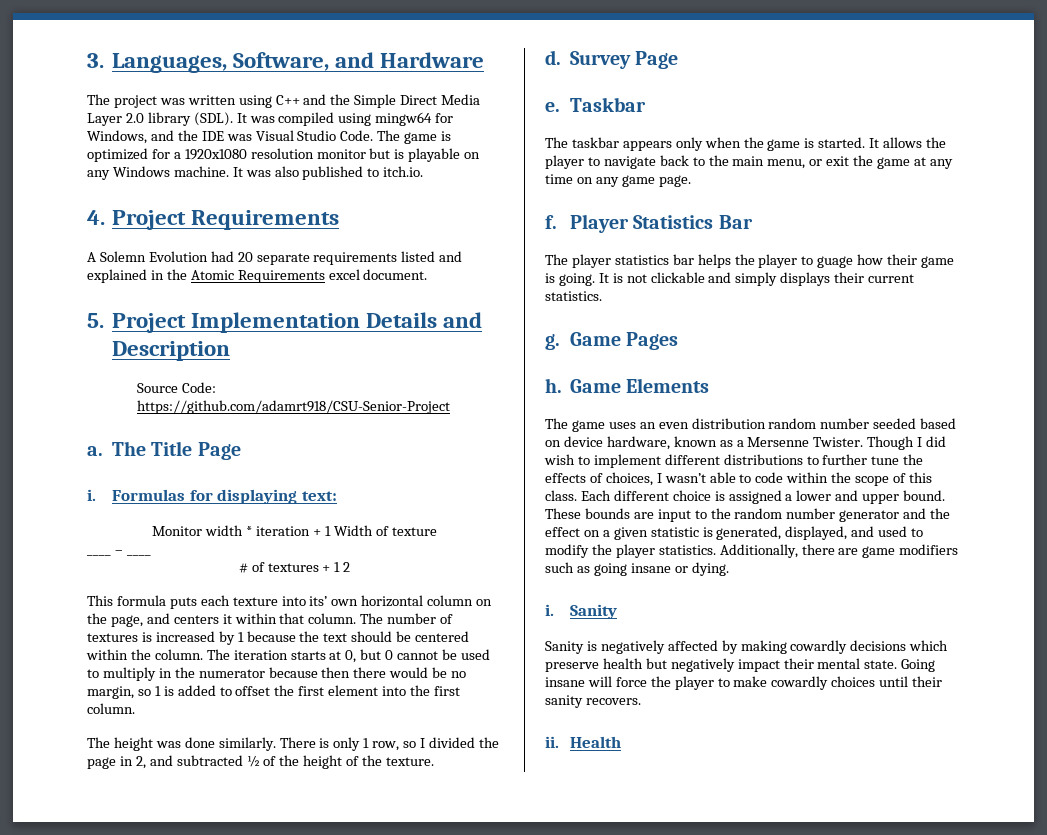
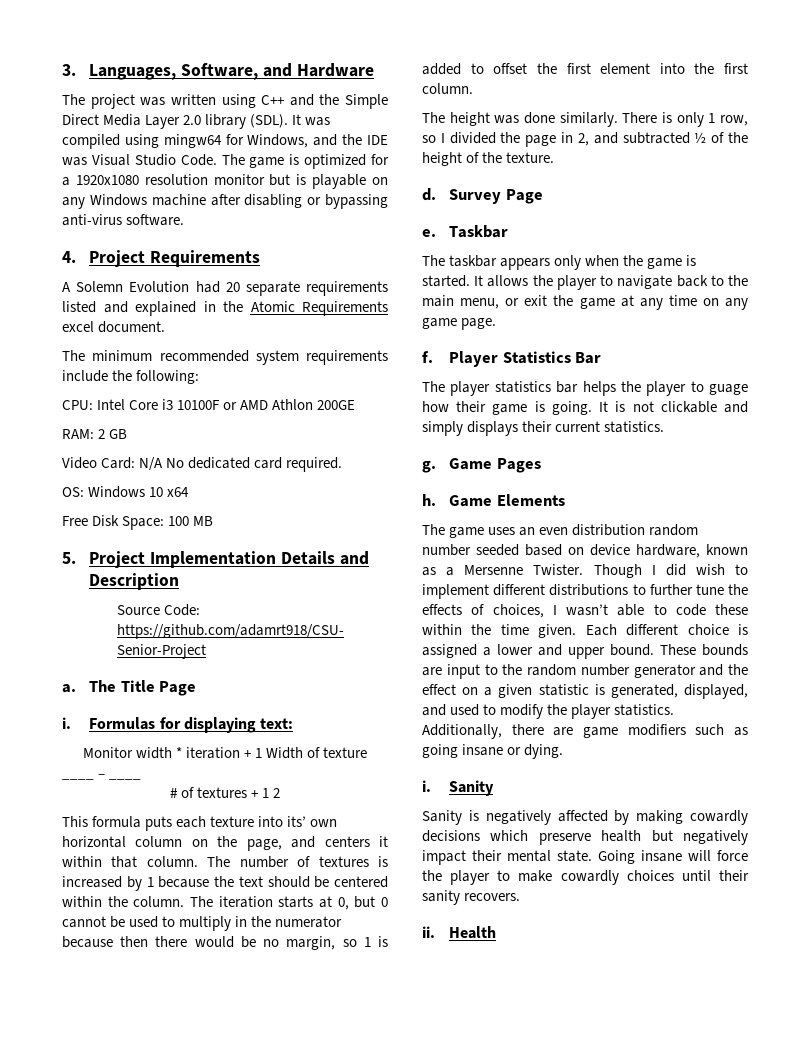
[173,166,424,180] machine. It was also published to itch.io. -> [151,194,388,209] [62,214,185,226] machine after disabling or bypassing anti-virus software.
(428, 274) none -> [62,350,388,365] [62,370,200,384] [62,399,356,410] [62,429,128,439] [62,457,343,472] [62,486,190,498] [62,515,214,530] // The minimum recommended system requirements include the following: // CPU: Intel Core i3 10100F or AMD Athlon 200GE // RAM: 2 GB // Video Card: N/A No dedicated card required. // OS: Windows 10 x64 // Free Disk Space: 100 MB
[786,472,932,486] [545,490,577,501] within the scope of this class. -> [715,604,748,615] [422,624,577,638] these within the time given.

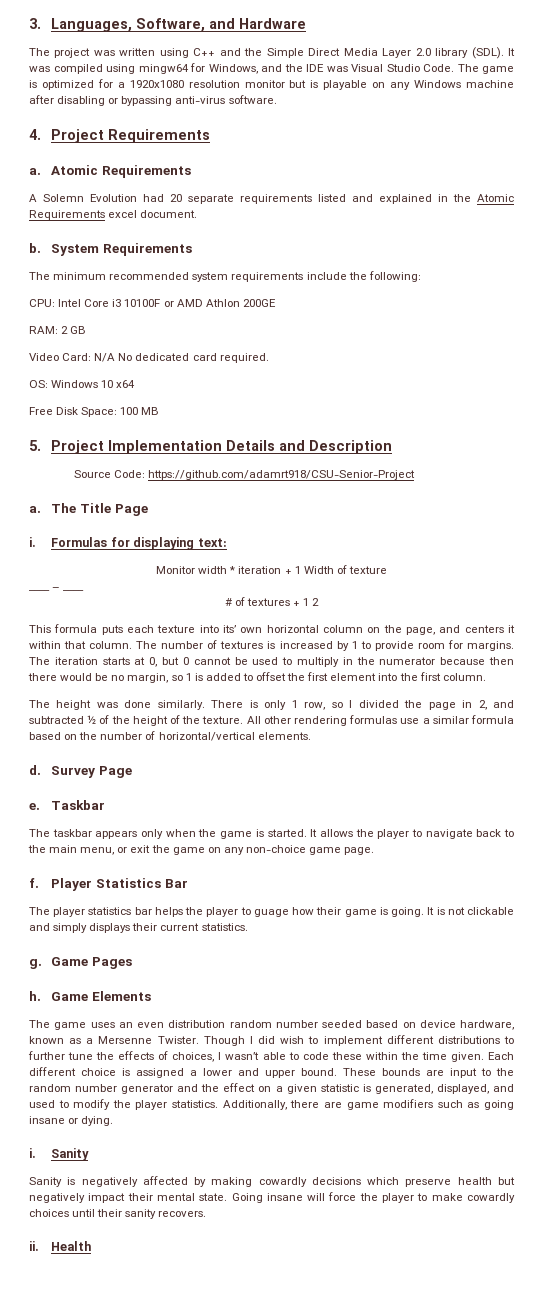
(261, 258) none -> [29,165,192,178] // a. Atomic Requirements
(166, 327) none -> [29,243,193,256] // b. System Requirements
[158,876,388,888] [62,896,185,907] because the text should be centered within the column. -> [360,640,514,651] to provide room for margins.
(555, 157) none -> [246,715,514,726] [29,731,311,741] All other rendering formulas use a similar formula based on the number of horizontal/vertical elements.
[620,295,748,310] at any time on any -> [207,845,306,855] on any non-choice

